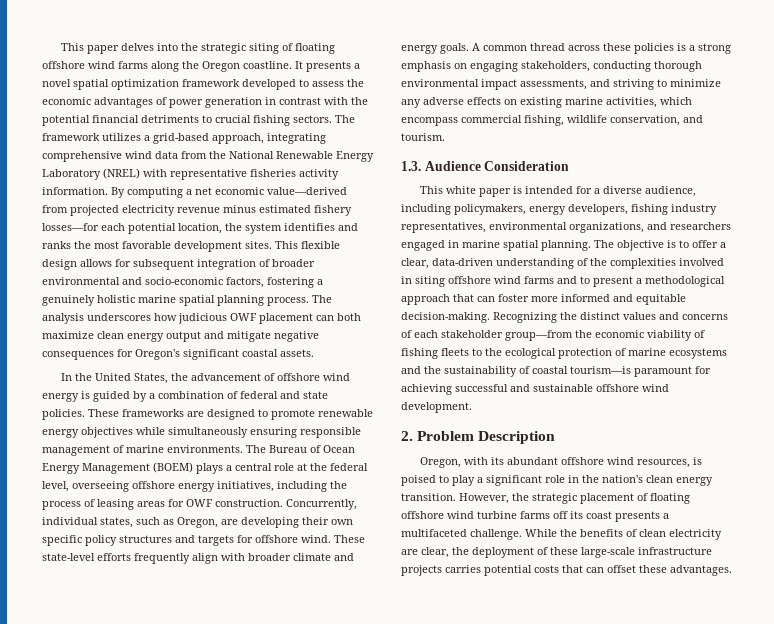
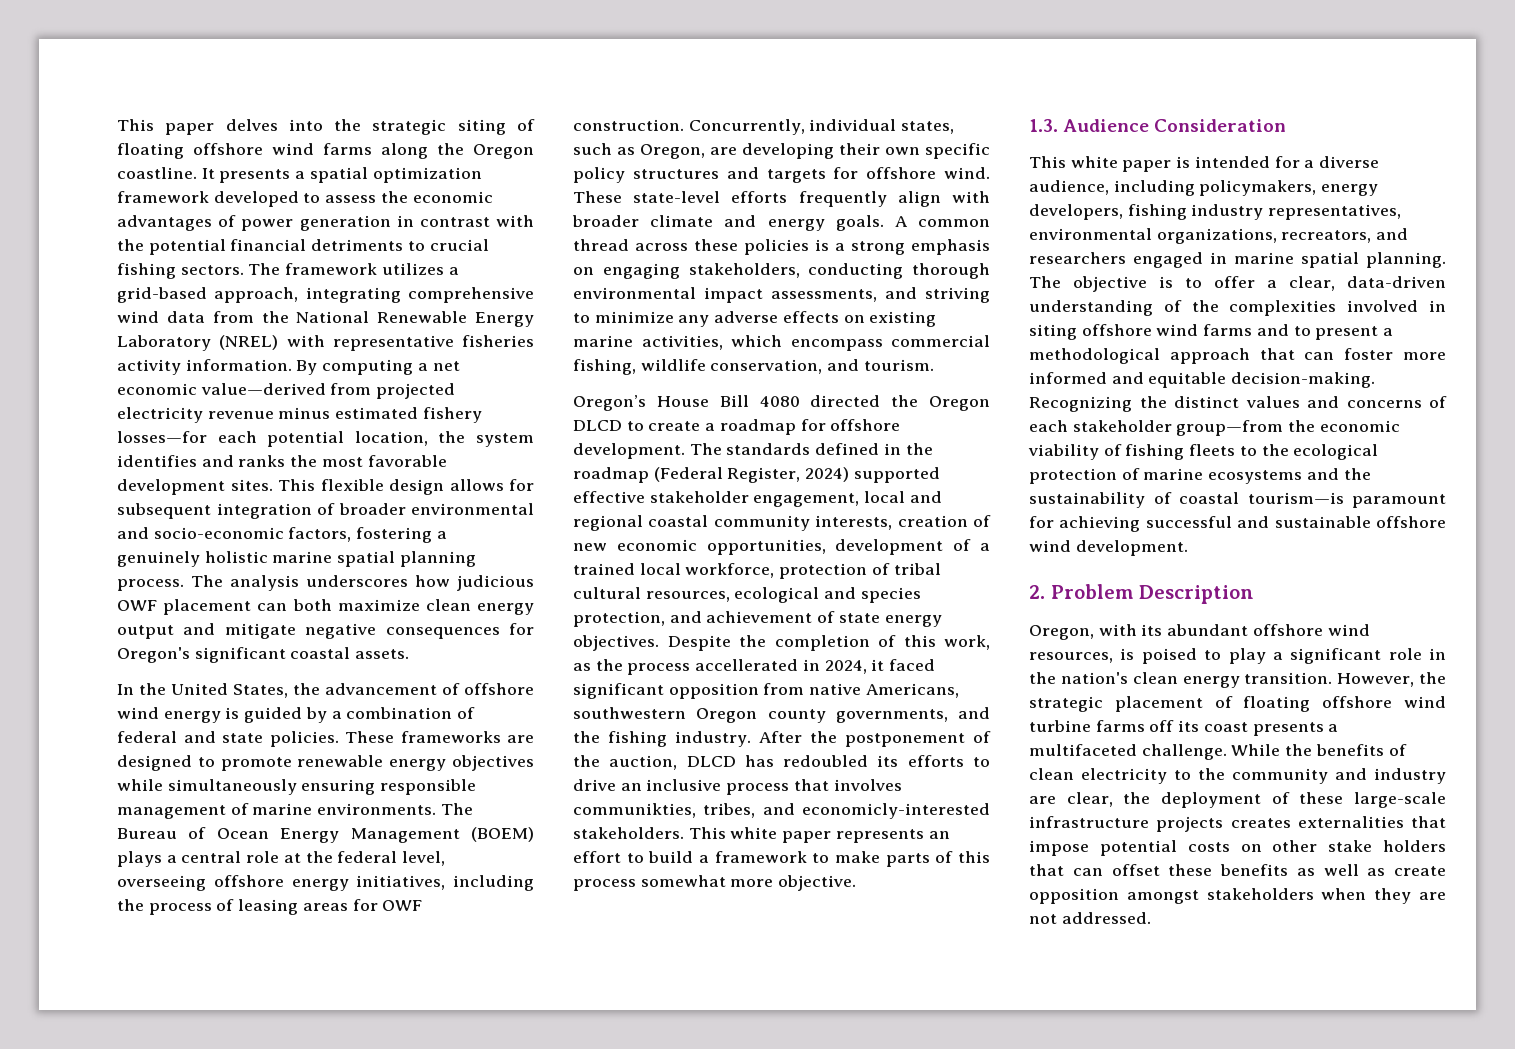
[42,79,71,87] novel -> (306, 175) none
(445, 137) none -> [573,395,990,411] [573,419,901,435] [573,443,933,459] [573,467,940,483] [573,491,942,507] [573,515,991,531] [573,539,990,555] [573,563,941,579] [573,587,921,603] [573,611,942,627] [573,635,990,651] [573,659,936,675] [573,683,959,699] [573,707,990,723] [573,731,991,747] [573,755,990,770] [573,779,902,795] [573,803,990,819] [573,827,950,843] [573,851,990,867] [573,875,857,891] // Oregon’s House Bill 4080 directed the Oregon DLCD to create a roadmap for offshore development. The standards defined in the roadmap (Federal Register, 2024) supported effective stakeholder engagement, local and regional coastal community interests, creation of new economic opportunities, development of a trained local workforce, protection of tribal cultural resources, ecological and species protection, and achievement of state energy objectives. Despite the completion of this work, as the process accellerated in 2024, it faced significant opposition from native Americans, southwestern Oregon county governments, and the fishing industry. After the postponement of the auction, DLCD has redoubled its efforts to drive an inclusive process that involves communikties, tribes, and economicly-interested stakeholders. This white paper represents an effort to build a framework to make parts of this process somewhat more objective.
(644, 227) none -> [1281,230,1372,243] recreators,
(722, 534) none -> [1174,768,1446,784] to the community and industry
[445,565,732,576] carries potential costs that can offset these advantages. -> [1230,816,1446,828] [1029,840,1446,856] [1029,864,1446,876] [1029,888,1446,904] [1029,912,1151,924] creates externalities that impose potential costs on other stake holders that can offset these benefits as well as create opposition amongst stakeholders when they are not addressed.

